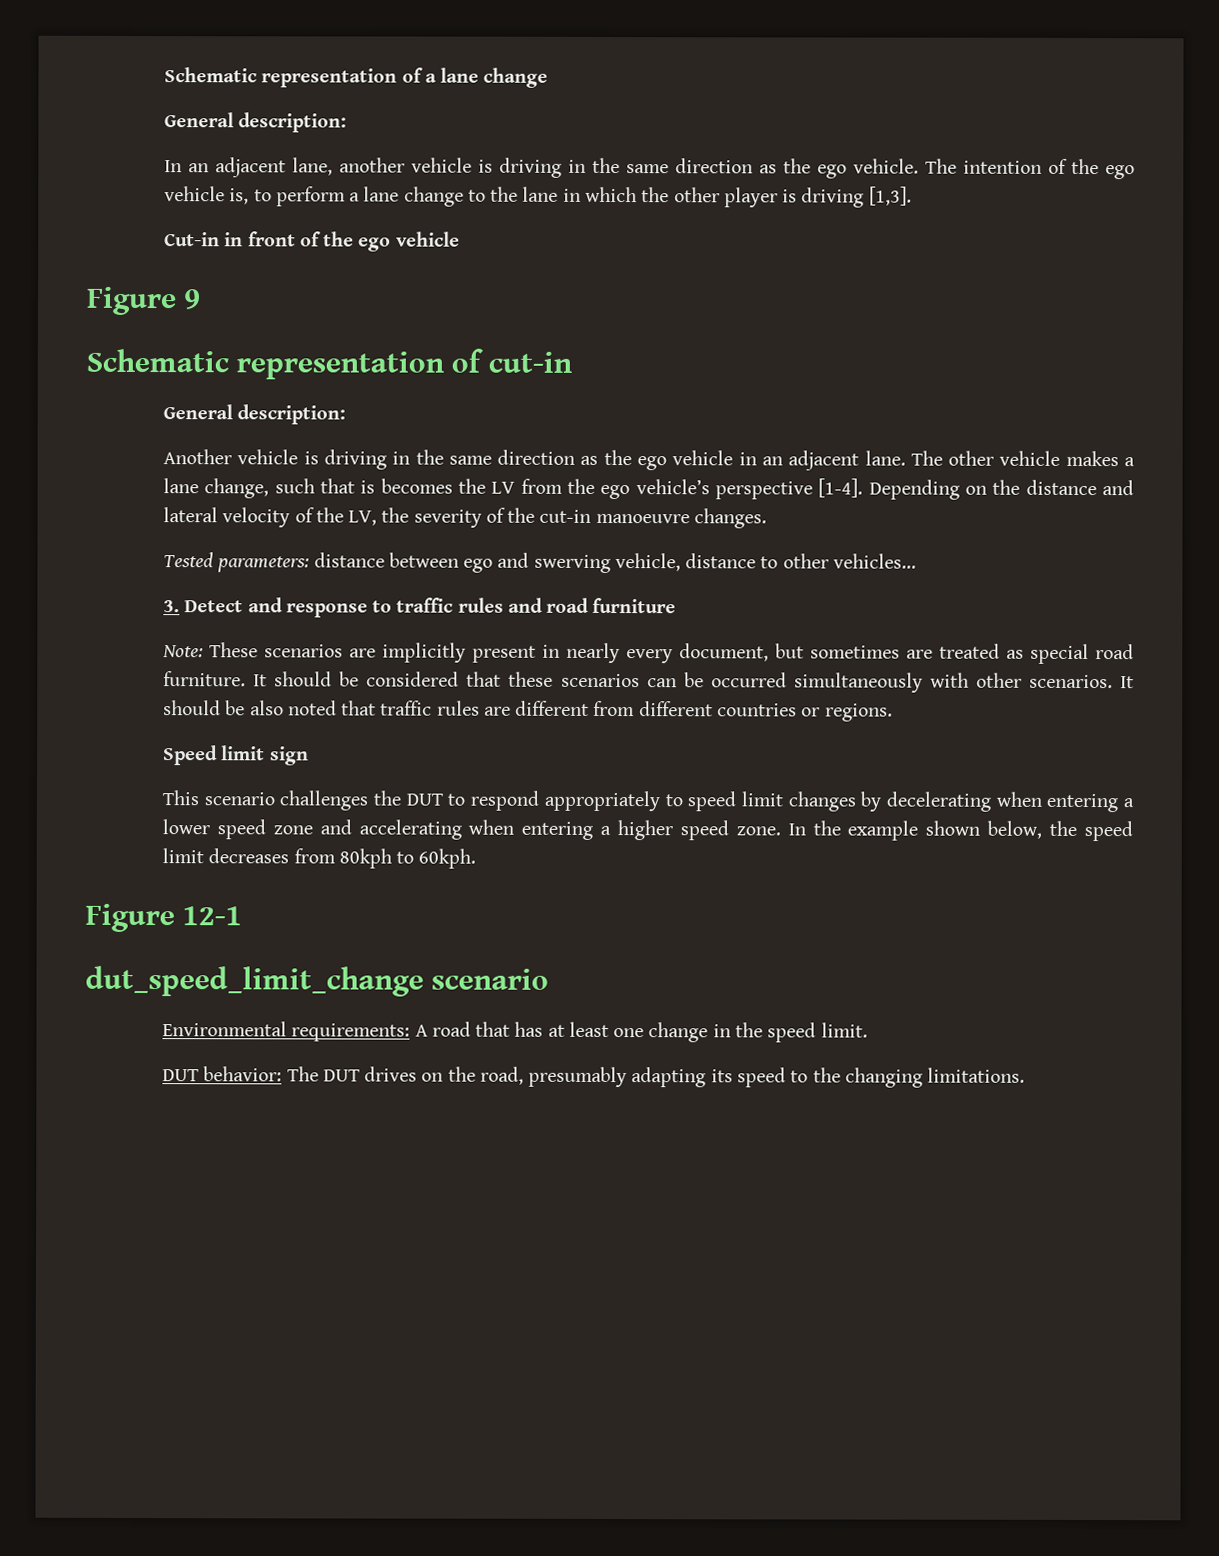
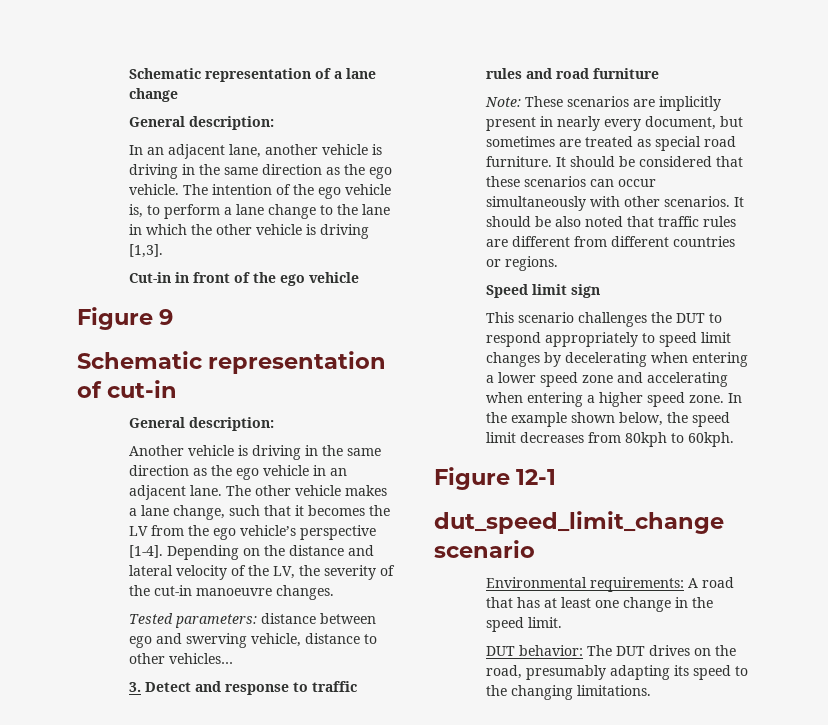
[723,187,778,208] player -> [256,224,303,235] vehicle
[360,480,376,494] is -> [295,505,305,516] it
[683,672,787,688] be occurred -> [618,179,657,187] occur

